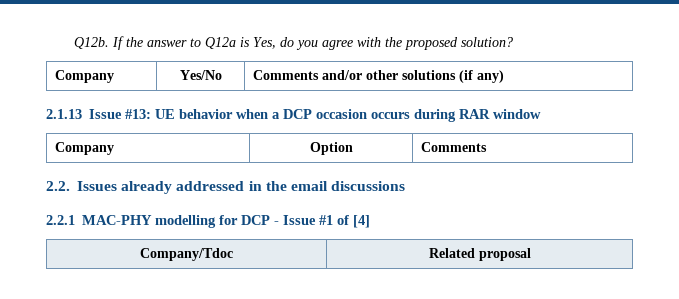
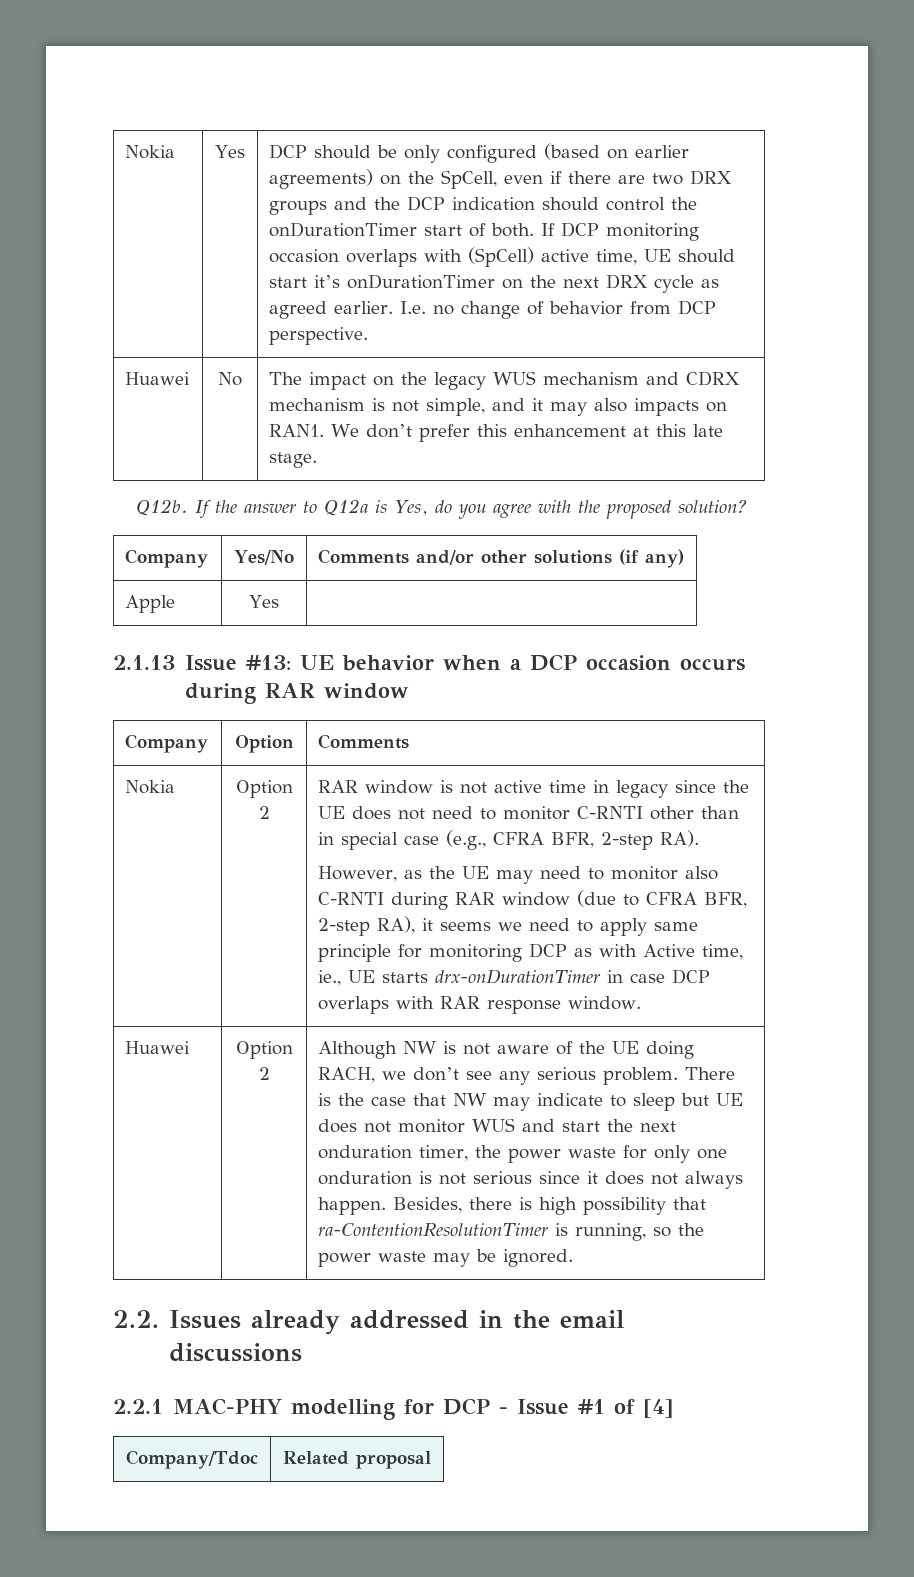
(73, 43) none -> [125,145,176,159] [215,145,246,158] [269,143,690,163] [269,169,733,189] [269,196,698,215] [269,222,700,241] [269,247,736,267] [269,274,720,293] [269,300,717,319] [269,327,369,345] [125,372,191,385] [218,372,242,386] [269,371,741,390] [269,398,728,416] [269,424,724,442] [269,452,318,468] Nokia | Yes | DCP should be only configured (based on earlier agreements) on the SpCell, even if there are two DRX groups and the DCP indication should control the onDurationTimer start of both. If DCP monitoring occasion overlaps with (SpCell) active time, UE should start it’s onDurationTimer on the next DRX cycle as agreed earlier. I.e. no change of behavior from DCP perspective. // Huawei | No | The impact on the legacy WUS mechanism and CDRX mechanism is not simple, and it may also impacts on RAN1. We don’t prefer this enhancement at this late stage. //
(505, 76) none -> [125,595,176,613] [249,595,280,608] // Apple | Yes |
(488, 147) none -> [125,780,176,794] [235,780,293,798] [258,806,270,819] [318,780,750,798] [318,806,740,820] [318,830,700,850] [318,866,719,884] [318,890,748,910] [318,916,699,936] [318,943,744,962] [318,969,711,986] [318,996,642,1014] [125,1041,191,1054] [235,1041,293,1059] [258,1067,270,1080] [318,1041,695,1059] [318,1067,736,1085] [318,1093,744,1111] [318,1118,677,1133] [318,1145,728,1163] [318,1171,744,1189] [318,1197,707,1215] [318,1223,705,1241] [318,1249,574,1267] // Nokia | Option 2 | RAR window is not active time in legacy since the UE does not need to monitor C-RNTI other than in special case (e.g., CFRA BFR, 2-step RA). // However, as the UE may need to monitor also C-RNTI during RAR window (due to CFRA BFR, 2-step RA), it seems we need to apply same principle for monitoring DCP as with Active time, ie., UE starts drx-onDurationTimer in case DCP overlaps with RAR response window. // Huawei | Option 2 | Although NW is not aware of the UE doing RACH, we don’t see any serious problem. There is the case that NW may indicate to sleep but UE does not monitor WUS and start the next onduration timer, the power waste for only one onduration is not serious since it does not always happen. Besides, there is high possibility that ra-ContentionResolutionTimer is running, so the power waste may be ignored.

